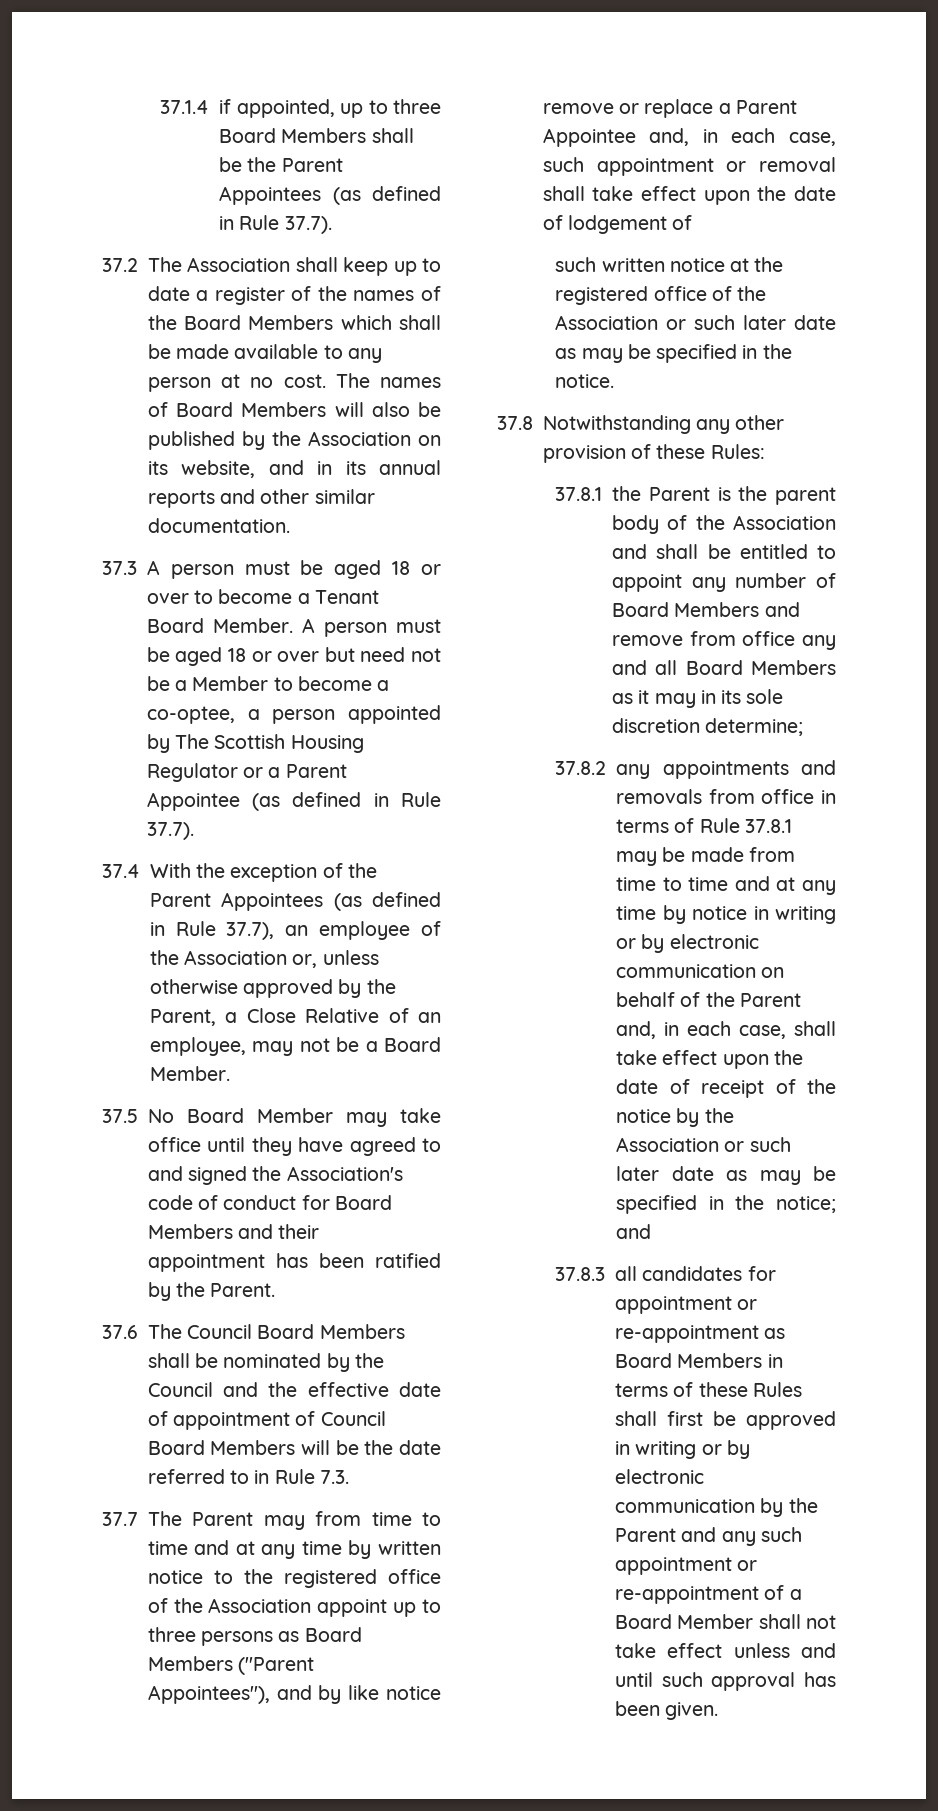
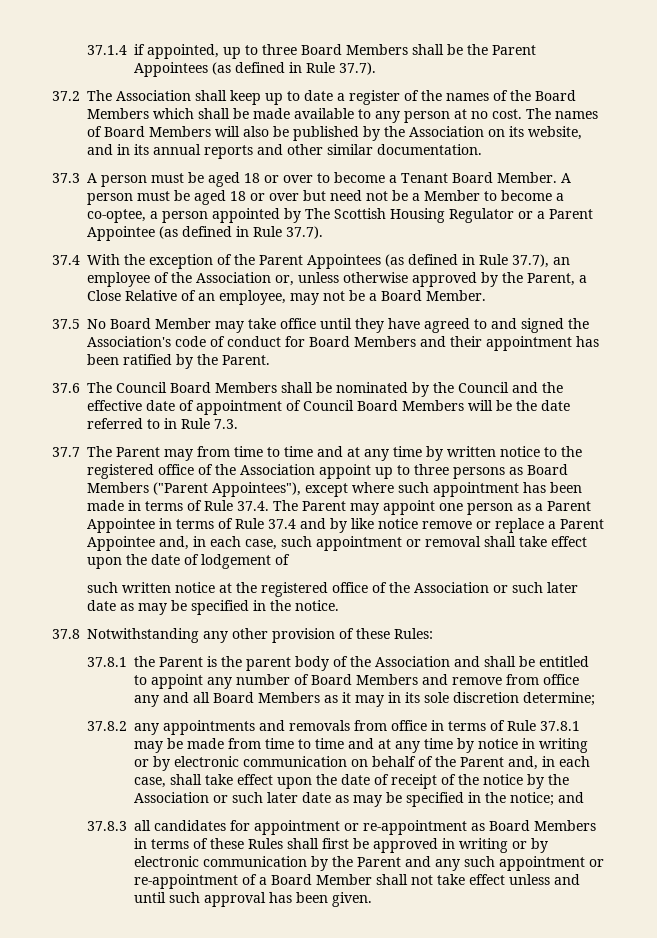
(270, 1694) none -> [305,482,582,497] [87,500,591,515] [87,518,296,533] except where such appointment has been made in terms of Rule 37.4. The Parent may appoint one person as a Parent Appointee in terms of Rule 37.4

